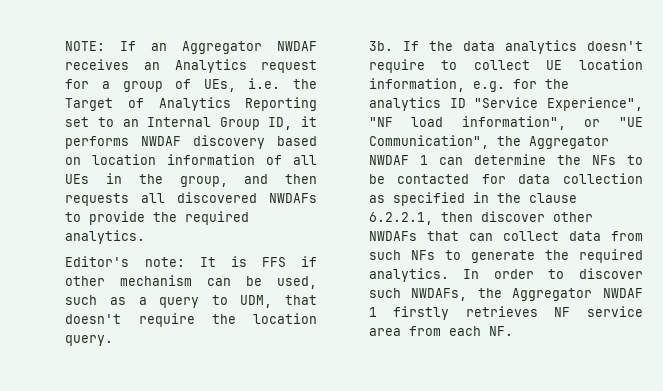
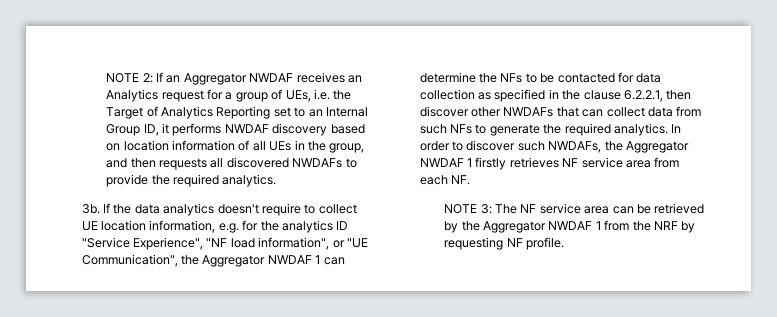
[65,41,106,51] NOTE: -> [106,73,153,83] NOTE 2:
[65,256,317,267] [65,275,317,289] [65,295,317,308] [65,313,317,327] [65,335,114,346] // Editor's note: It is FFS if other mechanism can be used, such as a query to UDM, that doesn't require the location query. -> (277, 180) none
(513, 331) none -> [444,203,705,214] [444,220,696,233] [444,237,565,250] // NOTE 3: The NF service area can be retrieved by the Aggregator NWDAF 1 from the NRF by requesting NF profile.

